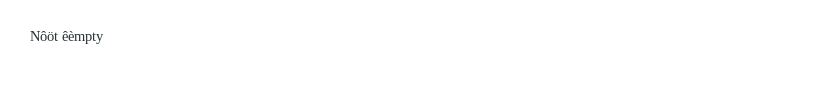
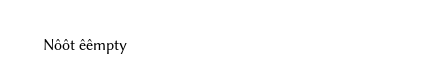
[30,31,104,44] Nôöt êèmpty -> [43,39,128,54] Nôôt êêmpty

